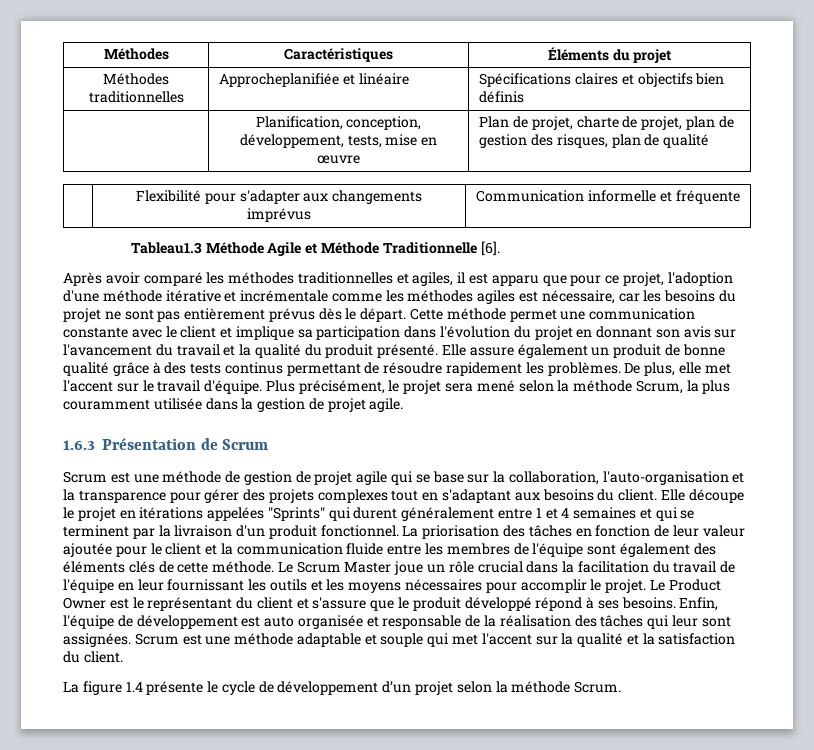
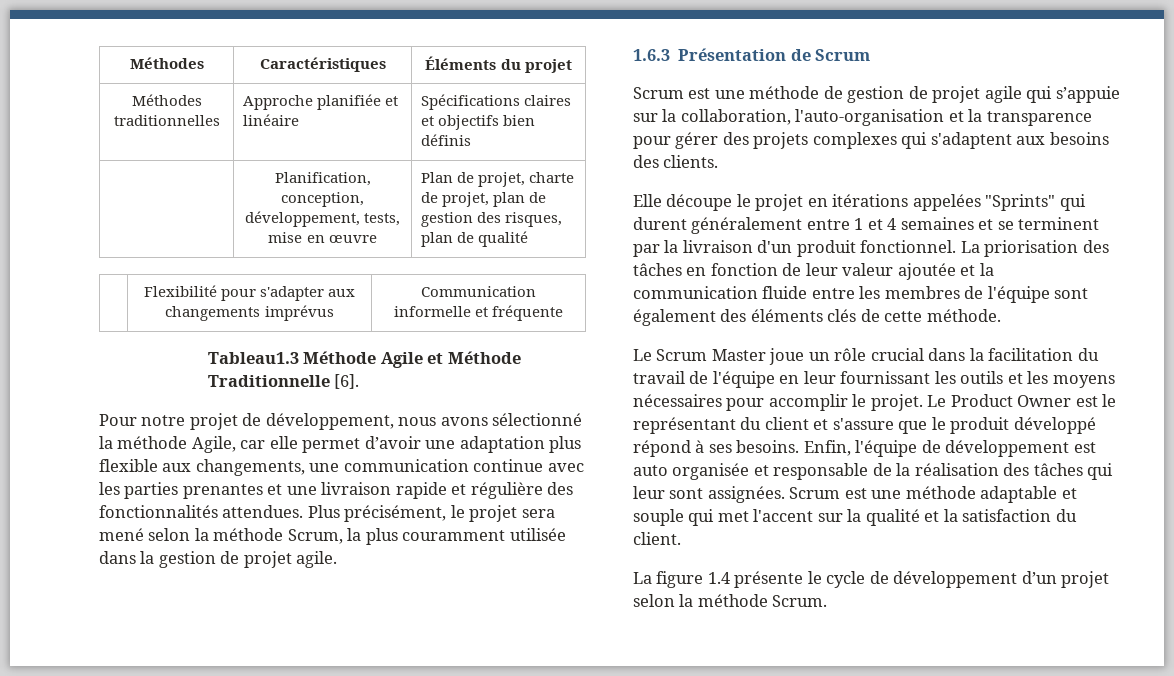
[219,73,340,87] Approcheplanifiée -> [243,94,382,110] Approche planifiée
[63,272,733,286] [63,290,736,304] [63,308,696,322] [63,326,737,340] [63,344,725,358] [63,362,731,376] [63,380,263,394] Après avoir comparé les méthodes traditionnelles et agiles, il est apparu que pour ce projet, l'adoption d'une méthode itérative et incrémentale comme les méthodes agiles est nécessaire, car les besoins du projet ne sont pas entièrement prévus dès le départ. Cette méthode permet une communication constante avec le client et implique sa participation dans l'évolution du projet en donnant son avis sur l'avancement du travail et la qualité du produit présenté. Elle assure également un produit de bonne qualité grâce à des tests continus permettant de résoudre rapidement les problèmes. De plus, elle met l'accent sur le travail d'équipe. -> [99,413,583,430] [99,436,582,453] [99,459,584,476] [99,482,574,499] [99,505,304,518] Pour notre projet de développement, nous avons sélectionné la méthode Agile, car elle permet d’avoir une adaptation plus flexible aux changements, une communication continue avec les parties prenantes et une livraison rapide et régulière des fonctionnalités attendues.
[415,471,464,483] se base -> [1055,86,1120,103] s’appuie
[391,489,658,503] tout en s'adaptant aux besoins du client. -> [901,132,1109,149] [633,155,719,168] qui s'adaptent aux besoins des clients. //
[655,507,678,521] qui -> (994, 224) none
[115,543,202,557] pour le client -> (956, 271) none
(275, 567) none -> (1001, 315) //

